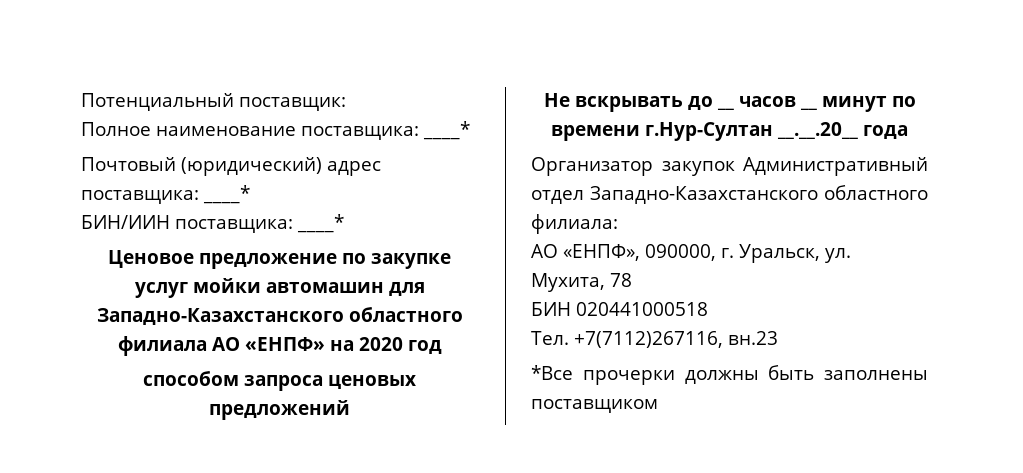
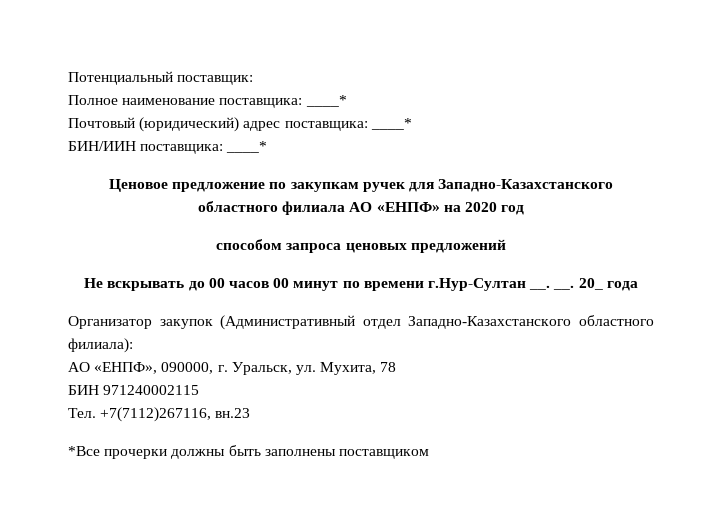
[371,253,451,269] [134,278,384,298] закупке услуг мойки автомашин -> [290,182,405,192] закупкам ручек
[716,107,734,110] [738,96,796,107] [799,107,817,110] __ часов __ -> [208,278,290,288] 00 часов 00
[777,122,858,139] __.__.20__ -> [529,278,603,290] __. __. 20_
[743,157,928,176] Административный -> [220,315,356,330] (Административный
[531,214,618,234] филиала: -> [68,338,133,353] филиала):
[576,302,708,316] 020441000518 -> [103,385,200,395] 971240002115

